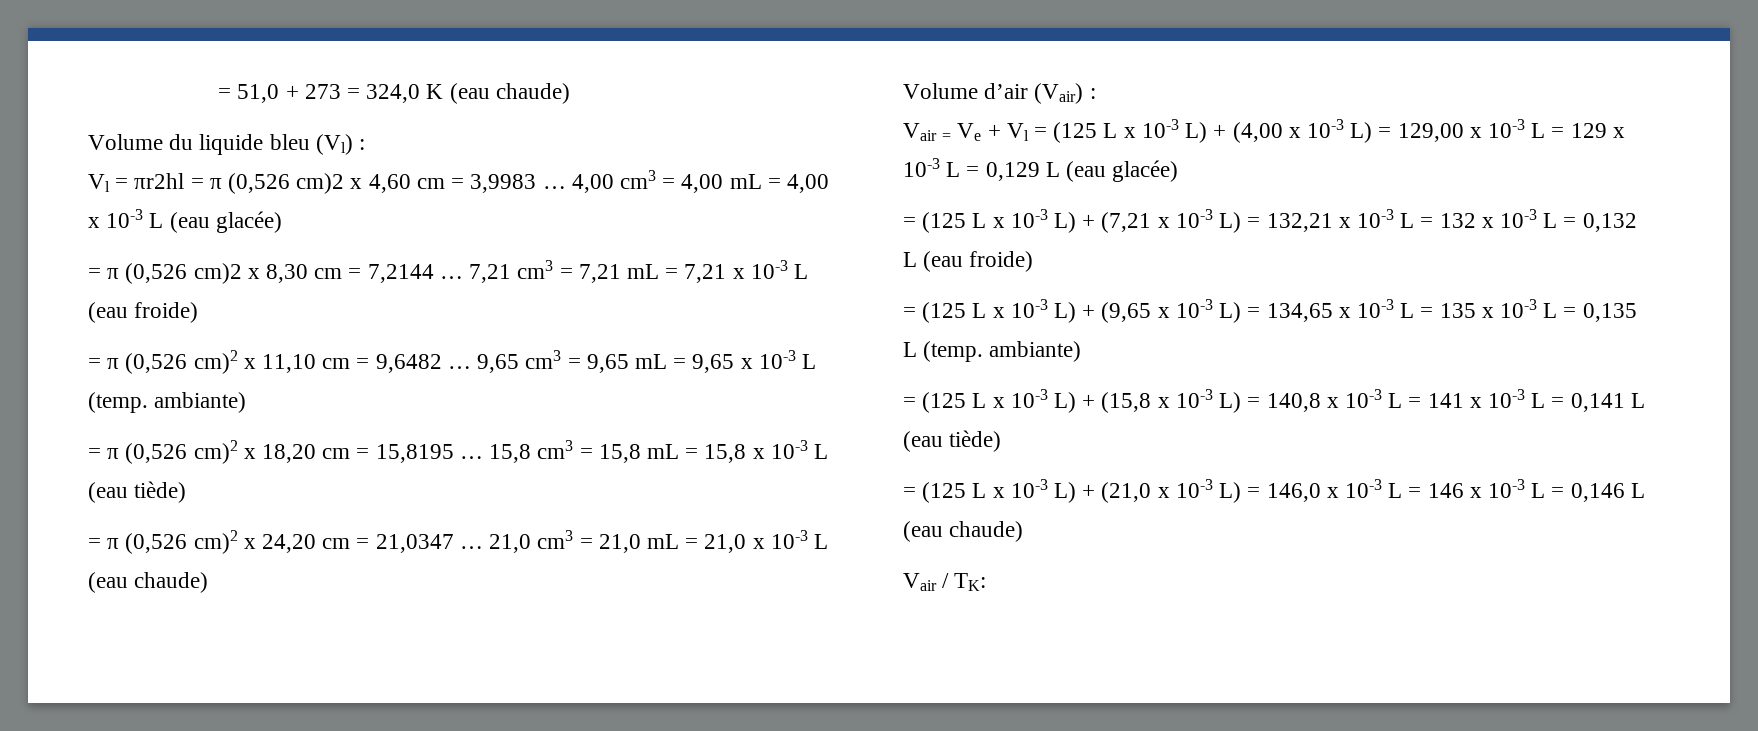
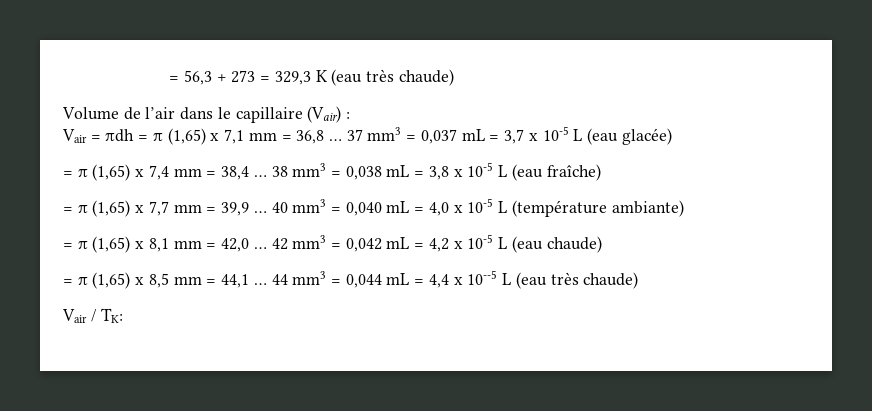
[218,84,280,103] = 51,0 -> [169,70,212,85] = 56,3
[366,84,421,103] 324,0 -> [274,71,311,85] 329,3
[495,83,570,104] [88,134,366,155] [88,170,829,194] [88,209,144,228] chaude) // Volume du liquide bleu (Vl) : // Vl = πr2hl = π (0,526 cm)2 x 4,60 cm = 3,9983 … 4,00 cm3 = 4,00 mL = 4,00 x 10-3 -> [366,69,454,86] [62,106,351,123] [62,126,569,145] très chaude) // Volume de l’air dans le capillaire (Vair) : // Vair = πdh = π (1,65) x 7,1 mm = 36,8 … 37 mm3 = 0,037 mL = 3,7 x 10-5
[125,260,808,284] [88,302,199,323] [88,350,816,374] [88,392,247,413] [88,440,828,464] [88,481,187,503] [88,530,828,554] [88,572,209,593] [903,83,1096,104] [903,119,1625,143] [903,158,1179,182] [903,209,1637,233] [903,251,1034,272] [903,299,1637,323] [903,341,1082,362] [903,389,1645,413] [903,430,1002,452] [903,479,1645,503] [903,521,943,542] (0,526 cm)2 x 8,30 cm = 7,2144 … 7,21 cm3 = 7,21 mL = 7,21 x 10-3 L (eau froide) // = π (0,526 cm)2 x 11,10 cm = 9,6482 … 9,65 cm3 = 9,65 mL = 9,65 x 10-3 L (temp. ambiante) // = π (0,526 cm)2 x 18,20 cm = 15,8195 … 15,8 cm3 = 15,8 mL = 15,8 x 10-3 L (eau tiède) // = π (0,526 cm)2 x 24,20 cm = 21,0347 … 21,0 cm3 = 21,0 mL = 21,0 x 10-3 L (eau chaude) // Volume d’air (Vair) : // Vair = Ve + Vl = (125 L x 10-3 L) + (4,00 x 10-3 L) = 129,00 x 10-3 L = 129 x 10-3 L = 0,129 L (eau glacée) // = (125 L x 10-3 L) + (7,21 x 10-3 L) = 132,21 x 10-3 L = 132 x 10-3 L = 0,132 L (eau froide) // = (125 L x 10-3 L) + (9,65 x 10-3 L) = 134,65 x 10-3 L = 135 x 10-3 L = 0,135 L (temp. ambiante) // = (125 L x 10-3 L) + (15,8 x 10-3 L) = 140,8 x 10-3 L = 141 x 10-3 L = 0,141 L (eau tiède) // = (125 L x 10-3 L) + (21,0 x 10-3 L) = 146,0 x 10-3 L = 146 x 10-3 L = 0,146 L (eau -> [92,162,601,181] [63,198,684,217] [63,234,602,253] [63,270,579,289] (1,65) x 7,4 mm = 38,4 … 38 mm3 = 0,038 mL = 3,8 x 10-5 L (eau fraîche) // = π (1,65) x 7,7 mm = 39,9 … 40 mm3 = 0,040 mL = 4,0 x 10-5 L (température ambiante) // = π (1,65) x 8,1 mm = 42,0 … 42 mm3 = 0,042 mL = 4,2 x 10-5 L (eau chaude) // = π (1,65) x 8,5 mm = 44,1 … 44 mm3 = 0,044 mL = 4,4 x 10--5 L (eau très

